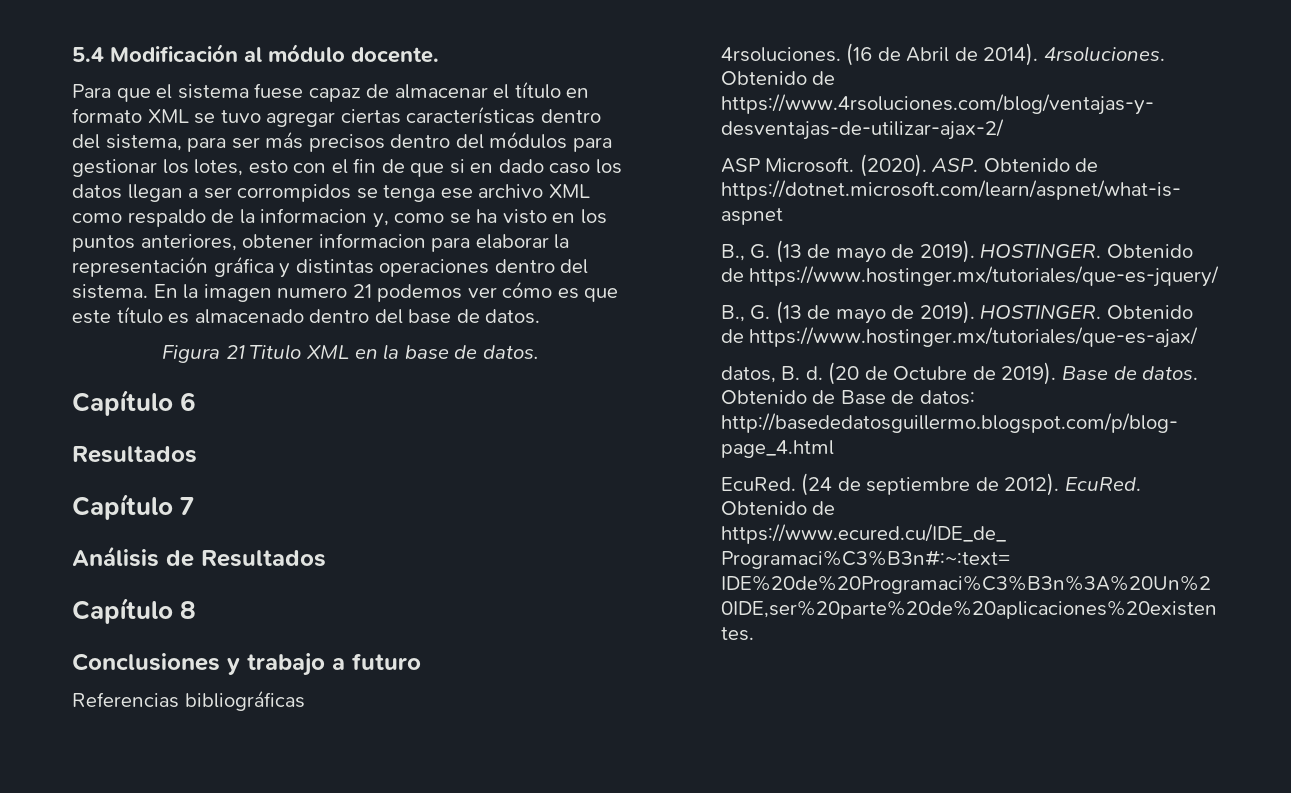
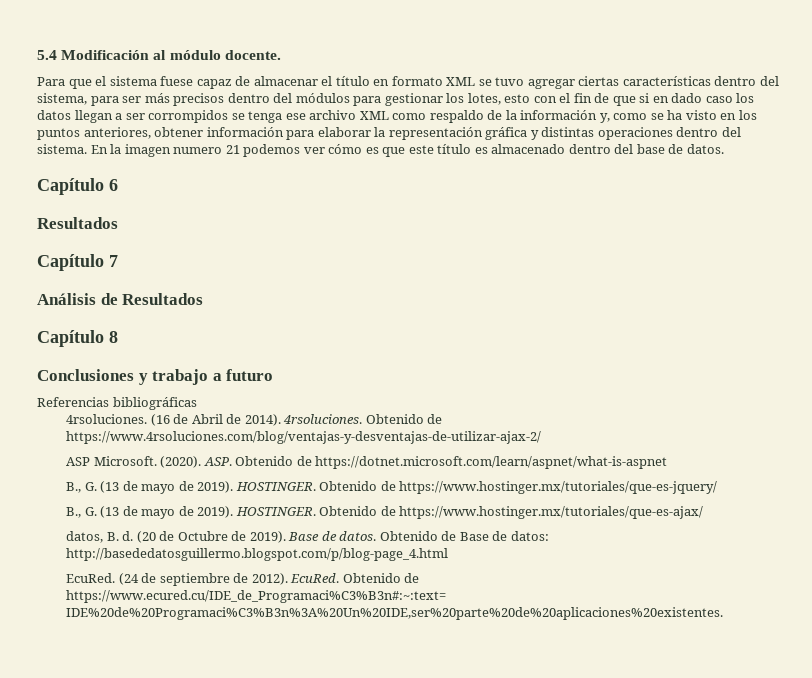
[260,208,368,223] informacion -> [520,110,598,120] información
[318,233,426,248] informacion -> [206,127,284,137] información
[162,344,539,363] // Figura 21 Titulo XML en la base de datos. -> (724, 149) none

